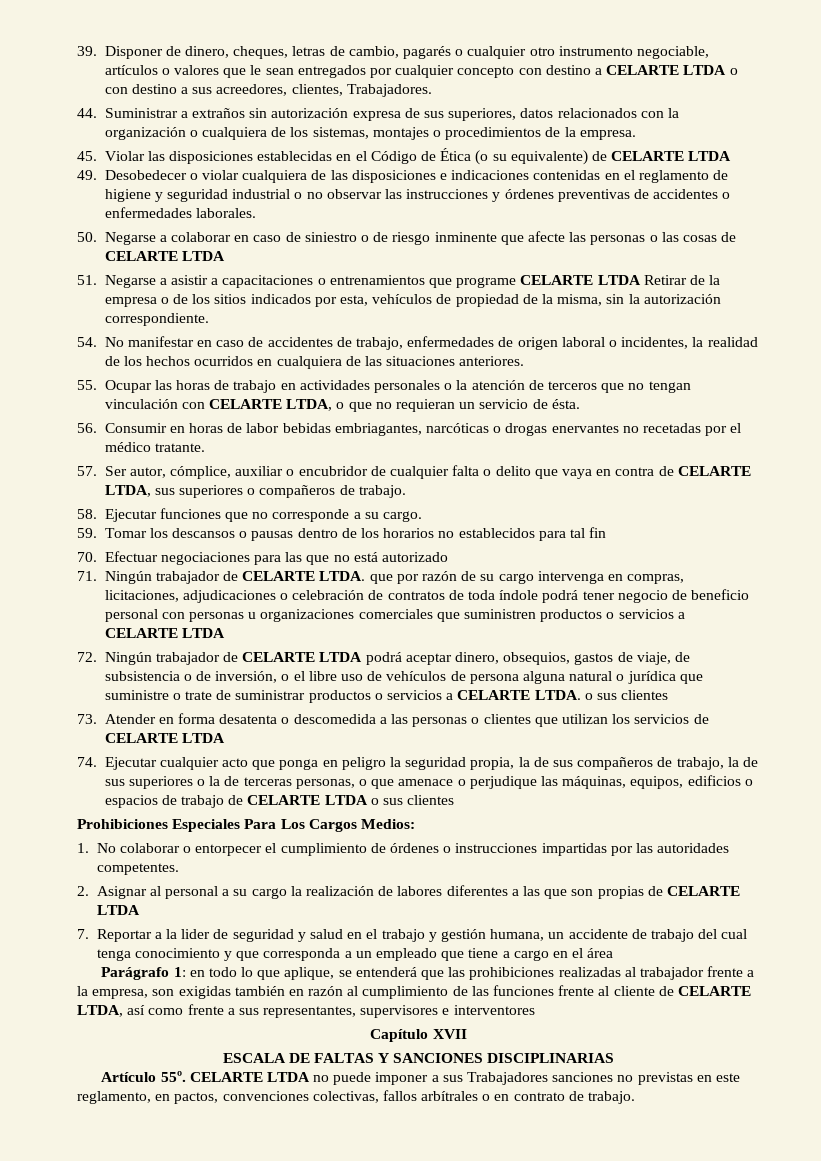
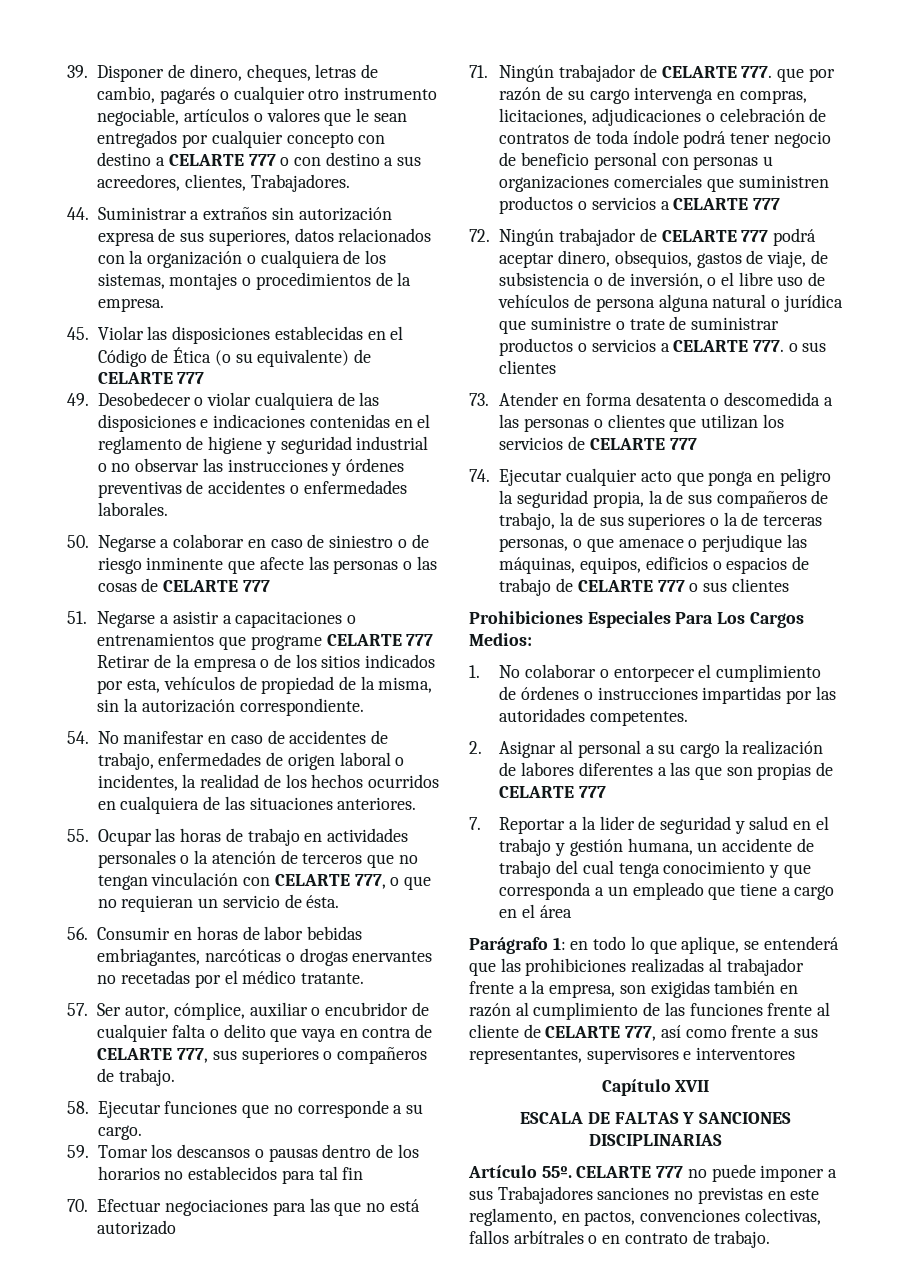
[683,65,727,75] LTDA -> [248,154,276,166] 777
[688,151,732,161] LTDA -> [177,372,205,384] 777
[181,251,225,261] LTDA -> [242,580,270,592] 777
[597,275,641,285] LTDA -> [406,634,434,646] 777
[286,399,333,411] LTDA, -> [354,874,386,889] 777,
[104,485,151,497] LTDA, -> [177,1048,209,1063] 777,
[319,571,366,581] LTDA. -> [741,66,773,78] 777.
[181,628,225,638] LTDA -> [752,198,780,210] 777
[319,652,363,662] LTDA -> [741,230,769,242] 777
[534,690,581,700] LTDA. -> [752,340,784,352] 777.
[181,733,225,743] LTDA -> [669,438,697,450] 777
[324,795,368,805] LTDA -> [657,580,685,592] 777
[96,905,140,915] LTDA -> [579,786,607,798] 777
[77,1005,123,1017] LTDA, -> [625,1026,657,1041] 777,
[266,1072,310,1082] LTDA -> [656,1166,684,1178] 777

